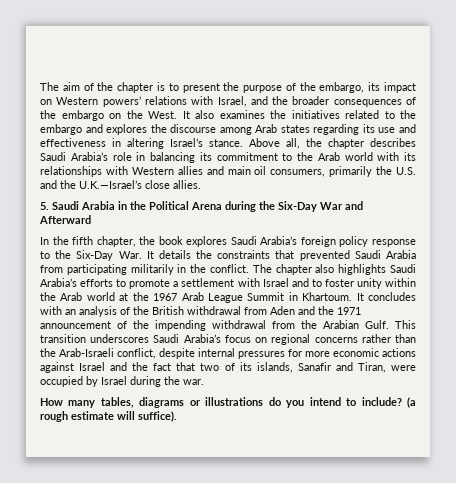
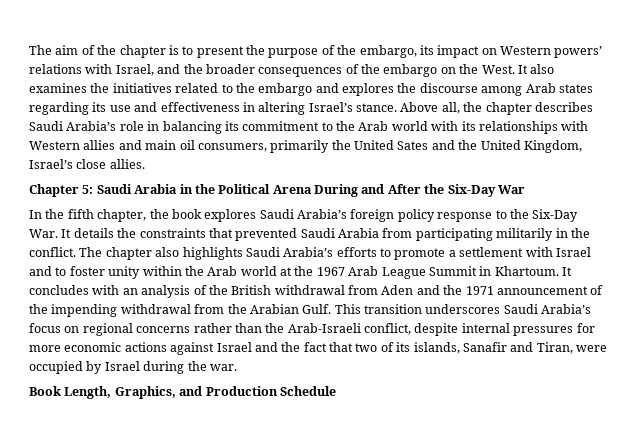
[396,167,416,175] [40,180,142,189] U.S. and the U.K.—Israel’s -> [354,140,582,153] [29,159,73,169] United Sates and the United Kingdom, Israel’s
[40,202,49,210] 5. -> [29,184,94,197] Chapter 5:
[225,201,256,212] during -> [314,184,421,197] During and After
[345,201,363,210] [39,215,91,224] and Afterward -> (525, 189) none
[40,397,416,408] [40,411,177,422] How many tables, diagrams or illustrations do you intend to include? (a rough estimate will suffice). -> [29,386,336,399] Book Length, Graphics, and Production Schedule

